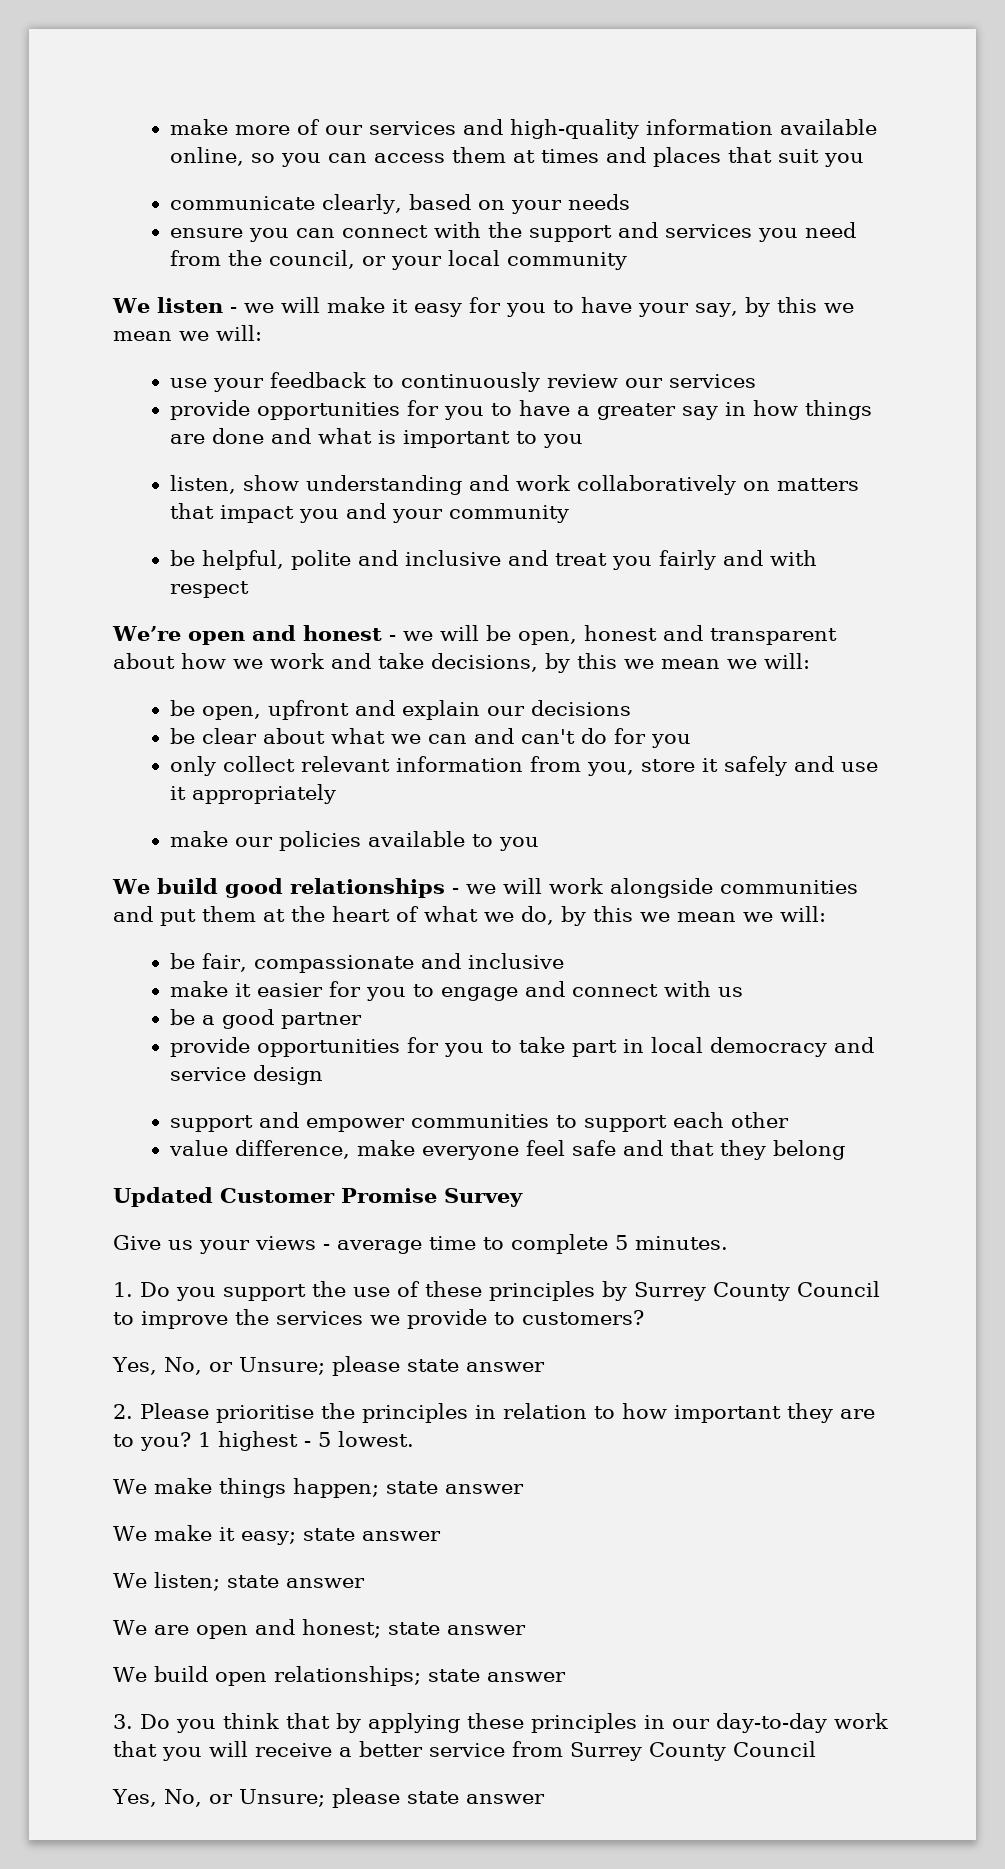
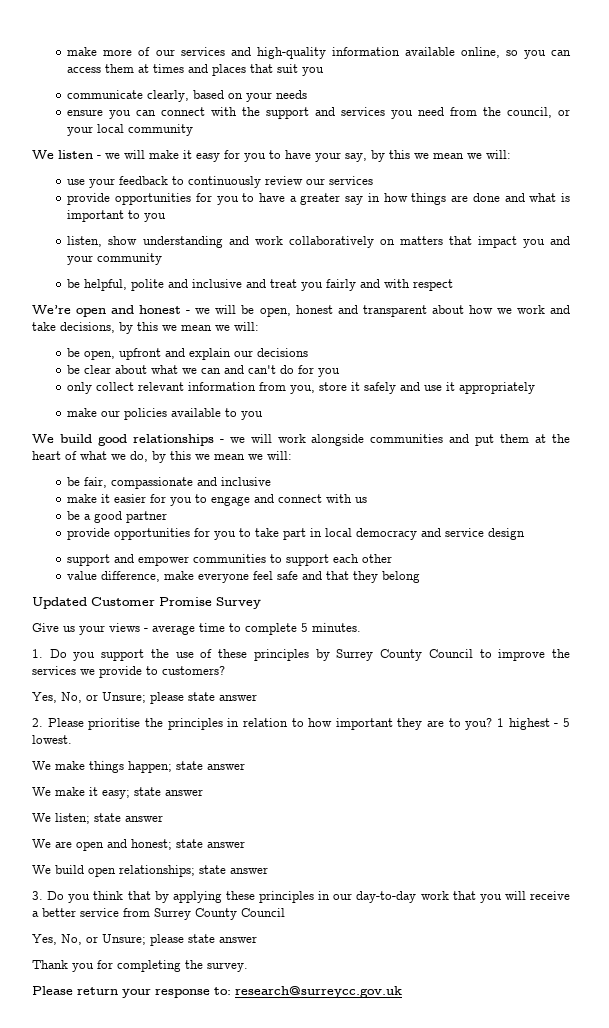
(545, 1799) none -> [32,960,248,972] [32,986,402,998] // Thank you for completing the survey. // Please return your response to: research@surreycc.gov.uk

